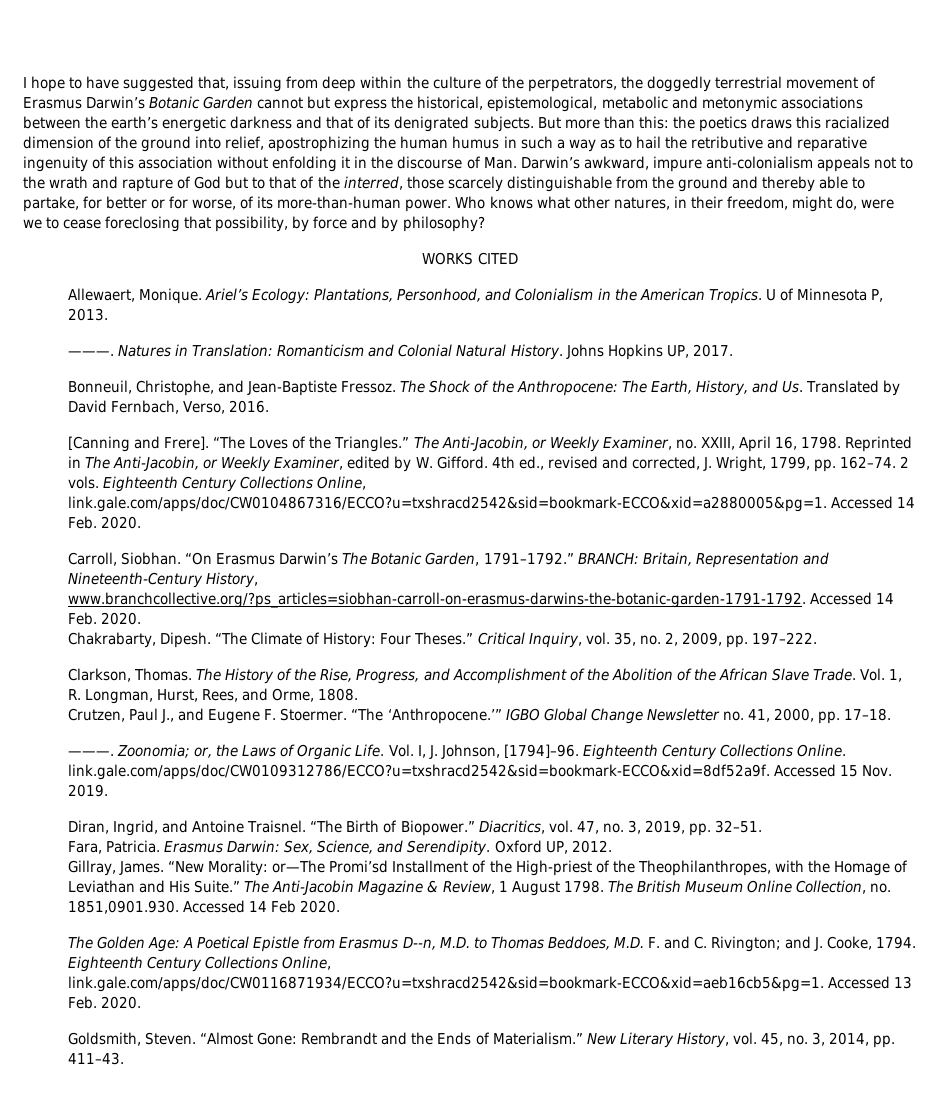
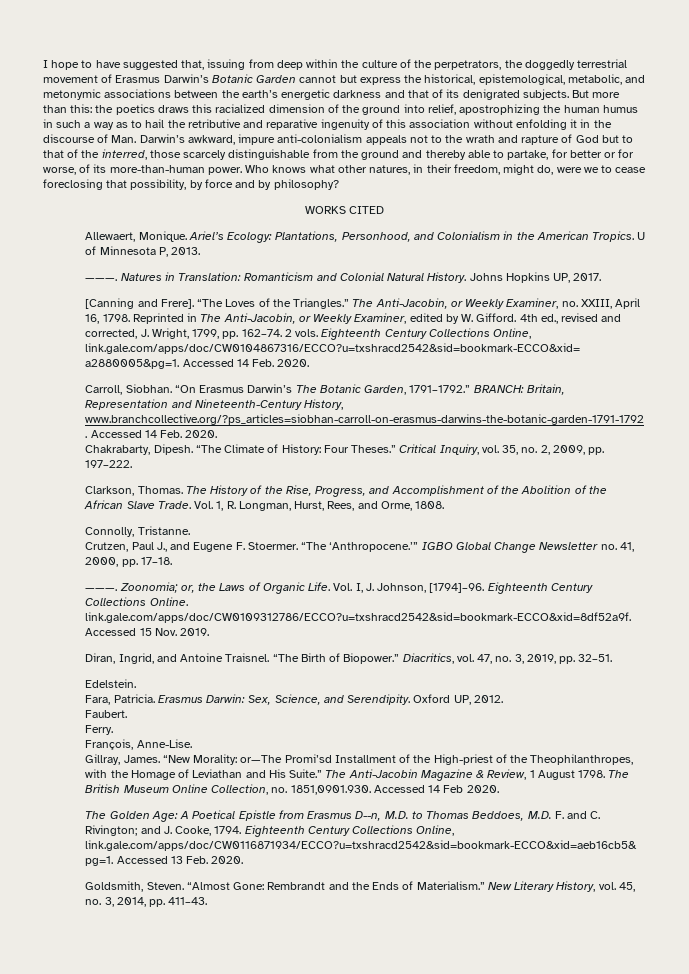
[601,96,668,109] metabolic -> [567,74,622,85] metabolic,
[68,380,900,396] [68,400,270,414] // Bonneuil, Christophe, and Jean-Baptiste Fressoz. The Shock of the Anthropocene: The Earth, History, and Us. Translated by David Fernbach, Verso, 2016. -> (602, 277) none
(359, 694) none -> [85,526,190,537] // Connolly, Tristanne.
(762, 826) none -> [85,679,137,688] // Edelstein.
(612, 846) none -> [85,710,128,718] [85,725,114,735] [85,739,192,750] // Faubert. // Ferry. // François, Anne-Lise.

